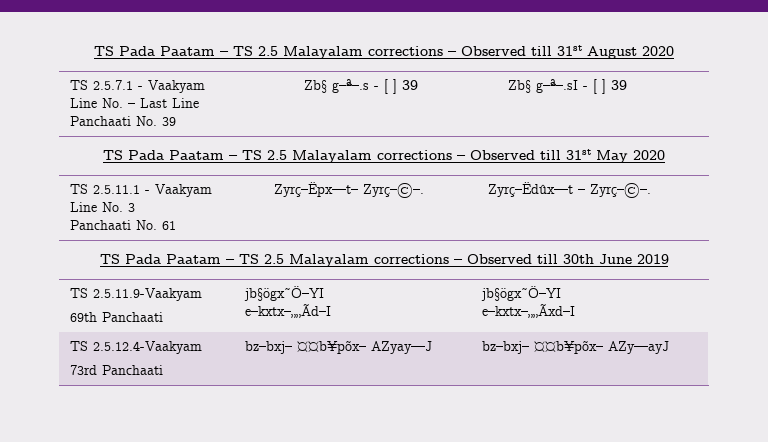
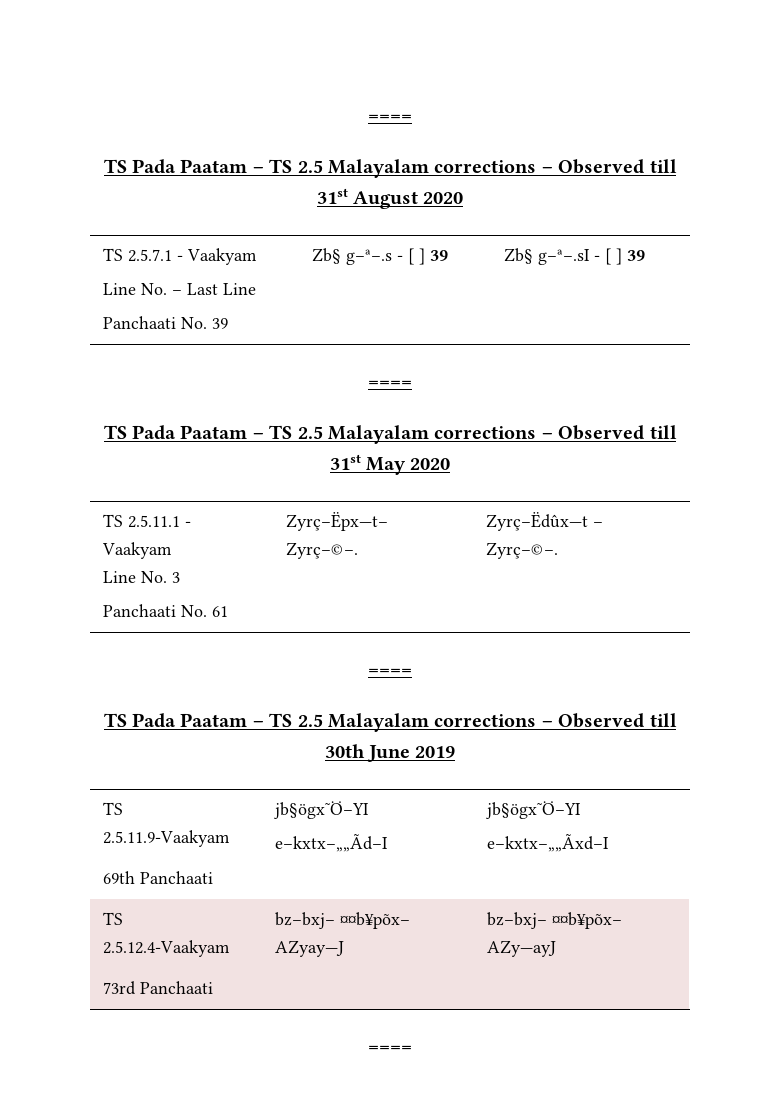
(94, 51) none -> [368,114,412,121] ==== //
(628, 85) none -> [368,380,412,387] // ====
(652, 190) none -> [368,668,412,675] // ====
(670, 347) none -> [368,1045,412,1052] // ====

